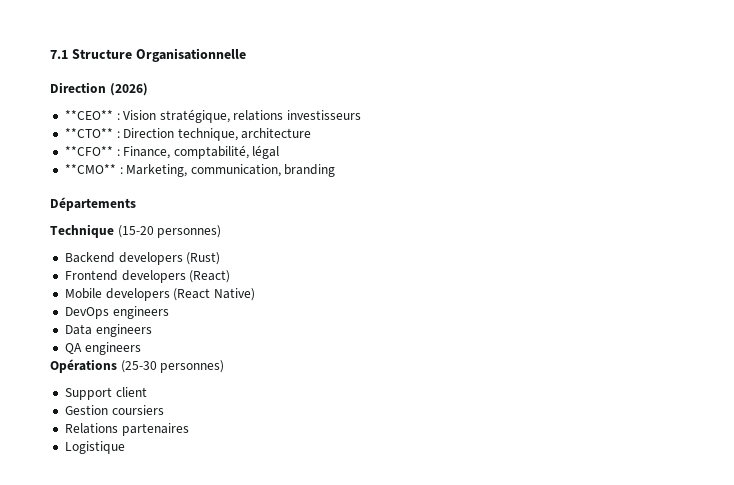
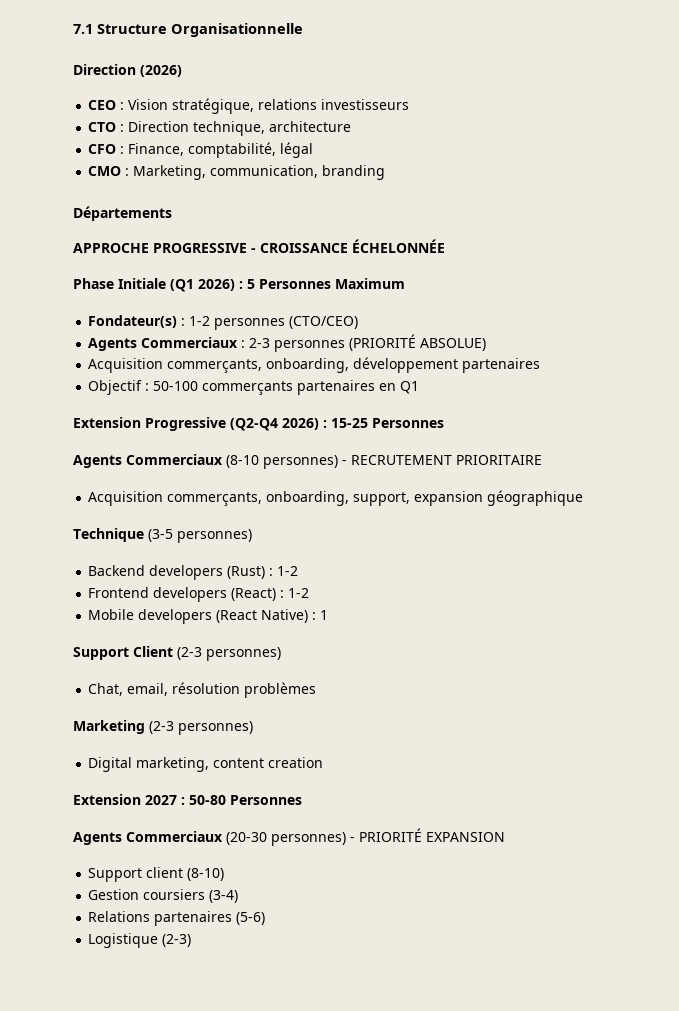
[64,110,113,120] **CEO** -> [88,100,117,110] CEO
[64,128,113,138] **CTO** -> [88,122,117,132] CTO
[64,146,113,156] **CFO** -> [88,144,117,154] CFO
[64,164,116,174] **CMO** -> [88,166,122,176] CMO
(136, 204) none -> [73,239,445,253] [73,278,405,292] [88,315,359,330] [88,334,487,352] [88,357,541,373] [88,380,420,395] [73,417,444,431] [73,454,542,469] [88,490,584,506] // APPROCHE PROGRESSIVE - CROISSANCE ÉCHELONNÉE // Phase Initiale (Q1 2026) : 5 Personnes Maximum // Fondateur(s) : 1-2 personnes (CTO/CEO) // Agents Commerciaux : 2-3 personnes (PRIORITÉ ABSOLUE) // Acquisition commerçants, onboarding, développement partenaires // Objectif : 50-100 commerçants partenaires en Q1 // Extension Progressive (Q2-Q4 2026) : 15-25 Personnes // Agents Commerciaux (8-10 personnes) - RECRUTEMENT PRIORITAIRE // Acquisition commerçants, onboarding, support, expansion géographique
[117,225,154,238] (15-20 -> [148,529,173,542] (3-5
(221, 258) none -> [269,566,299,576] : 1-2
(231, 276) none -> [280,588,310,598] : 1-2
[64,306,169,319] [64,324,152,337] [64,342,141,355] [50,359,225,373] // DevOps engineers // Data engineers // QA engineers // Opérations (25-30 personnes) -> [312,610,329,620] [73,646,281,661] [88,682,317,698] [73,720,253,735] [88,757,324,772] [73,794,302,805] [73,828,505,846] : 1 // Support Client (2-3 personnes) // Chat, email, résolution problèmes // Marketing (2-3 personnes) // Digital marketing, content creation // Extension 2027 : 50-80 Personnes // Agents Commerciaux (20-30 personnes) - PRIORITÉ EXPANSION
(147, 392) none -> [187,868,225,881] (8-10)
(164, 410) none -> [209,890,239,903] (3-4)
(189, 429) none -> [236,912,266,925] (5-6)
(125, 447) none -> [162,934,192,947] (2-3)

